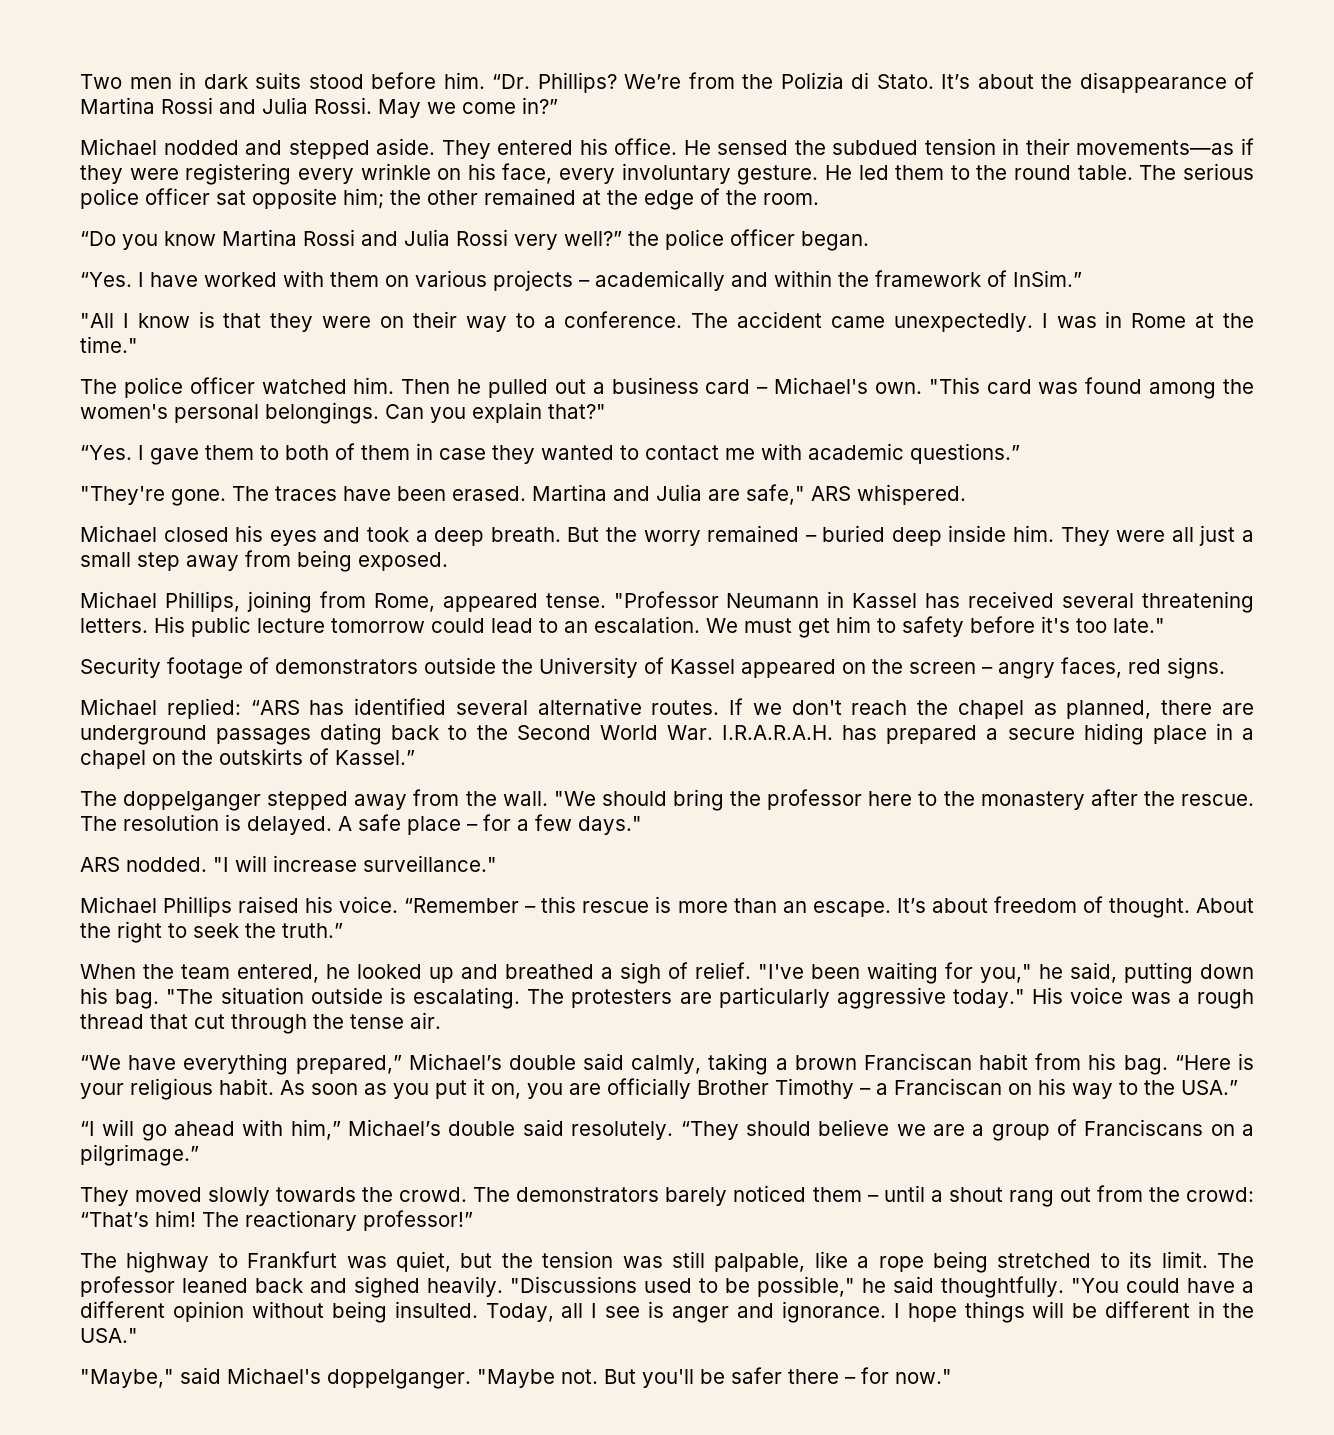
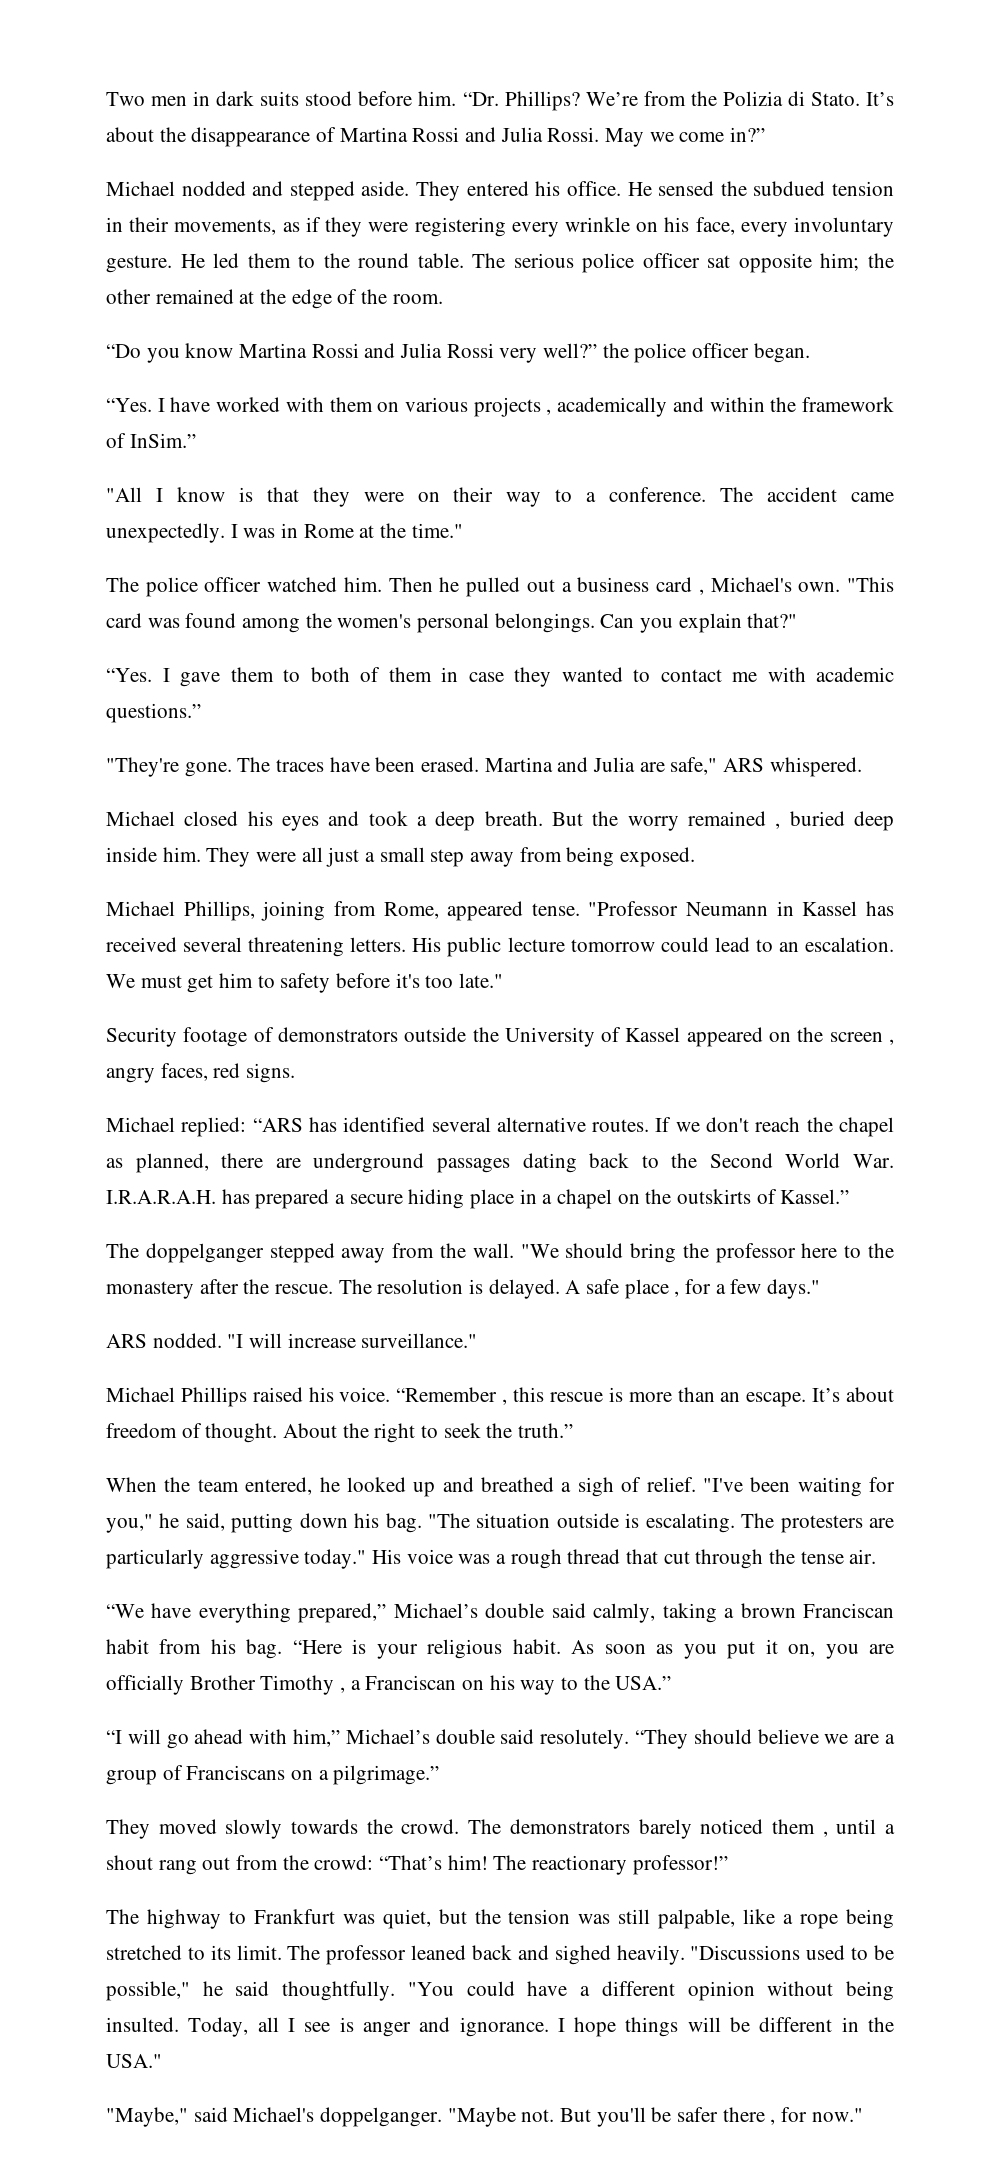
[1076,140,1235,155] movements—as -> [174,219,300,235] movements, as
[579,280,590,287] – -> [546,409,552,415] ,
[757,387,769,394] – -> [698,589,704,595] ,
[805,535,817,542] – -> [775,823,781,829] ,
[982,667,993,674] – -> [888,1039,894,1045] ,
[467,824,478,831] – -> [674,1291,680,1297] ,
[525,906,537,913] – -> [502,1399,508,1405] ,
[860,1088,871,1095] – -> [340,1687,346,1693] ,
[867,1195,879,1202] – -> [822,1831,828,1837] ,
[845,1377,856,1384] – -> [770,2119,776,2125] ,

